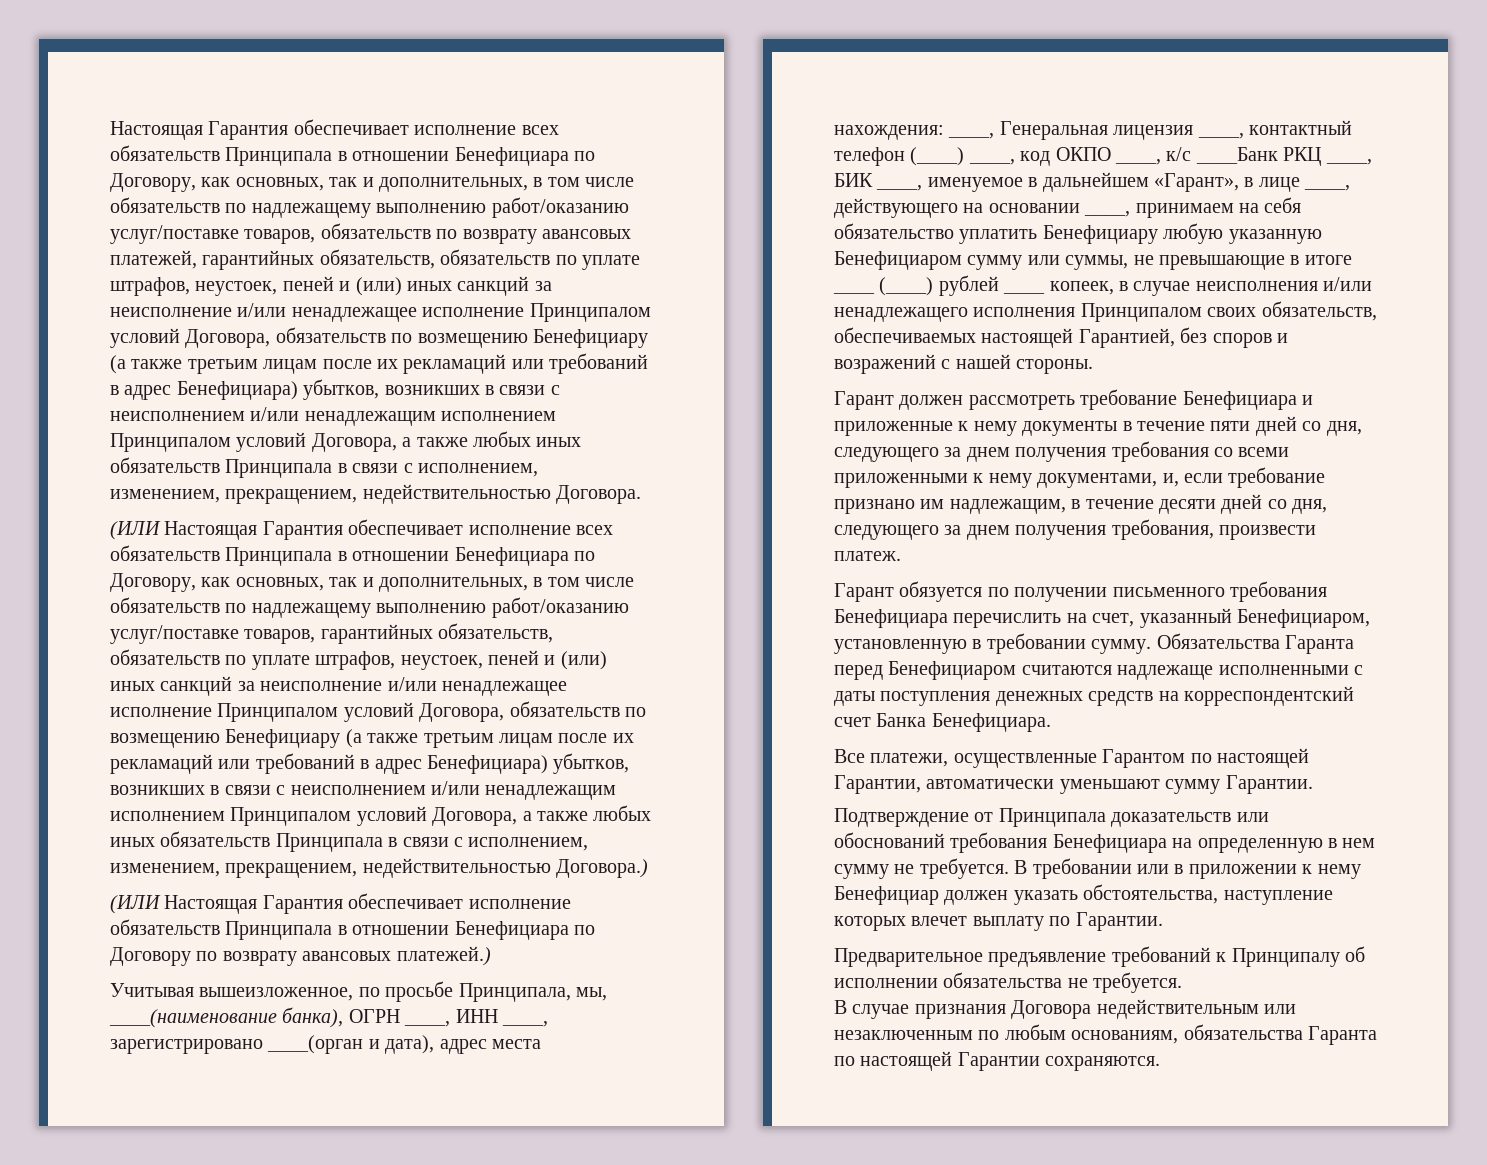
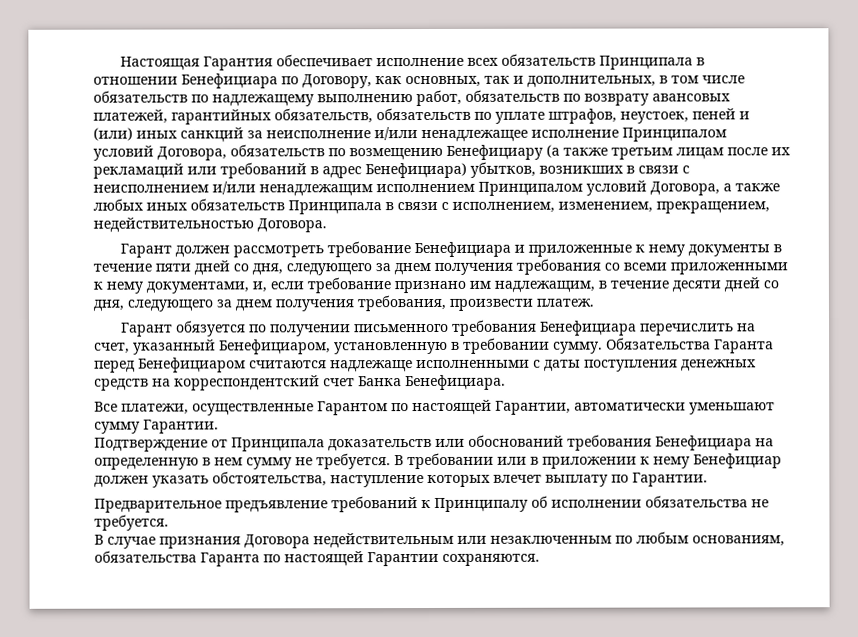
[491,197,629,218] [110,225,316,244] работ/оказанию услуг/поставке товаров, -> [416,89,462,107] работ,
[110,519,613,540] [110,545,595,566] [110,573,635,592] [110,597,629,618] [110,623,554,644] [110,649,607,670] [110,676,567,696] [110,701,646,722] [110,729,634,748] [110,753,630,774] [110,781,617,800] [110,805,652,826] [110,831,589,852] [110,858,649,878] [110,893,571,914] [110,919,595,940] [110,946,491,966] [110,981,607,1002] [109,1007,548,1028] [110,1035,541,1054] [834,120,1352,140] [834,147,1372,166] [834,172,1351,192] [834,197,1302,218] [834,223,1322,244] [834,251,1352,270] [833,275,1373,296] [834,301,1377,322] [834,327,1288,348] [834,354,1094,374] // (ИЛИ Настоящая Гарантия обеспечивает исполнение всех обязательств Принципала в отношении Бенефициара по Договору, как основных, так и дополнительных, в том числе обязательств по надлежащему выполнению работ/оказанию услуг/поставке товаров, гарантийных обязательств, обязательств по уплате штрафов, неустоек, пеней и (или) иных санкций за неисполнение и/или ненадлежащее исполнение Принципалом условий Договора, обязательств по возмещению Бенефициару (а также третьим лицам после их рекламаций или требований в адрес Бенефициара) убытков, возникших в связи с неисполнением и/или ненадлежащим исполнением Принципалом условий Договора, а также любых иных обязательств Принципала в связи с исполнением, изменением, прекращением, недействительностью Договора.) // (ИЛИ Настоящая Гарантия обеспечивает исполнение обязательств Принципала в отношении Бенефициара по Договору по возврату авансовых платежей.) // Учитывая вышеизложенное, по просьбе Принципала, мы, ____(наименование банка), ОГРН ____, ИНН ____, зарегистрировано ____(орган и дата), адрес места нахождения: ____, Генеральная лицензия ____, контактный телефон (____) ____, код ОКПО ____, к/с ____Банк РКЦ ____, БИК ____, именуемое в дальнейшем «Гарант», в лице ____, действующего на основании ____, принимаем на себя обязательство уплатить Бенефициару любую указанную Бенефициаром сумму или суммы, не превышающие в итоге ____ (____) рублей ____ копеек, в случае неисполнения и/или ненадлежащего исполнения Принципалом своих обязательств, обеспечиваемых настоящей Гарантией, без споров и возражений с нашей стороны. -> (327, 225) none

